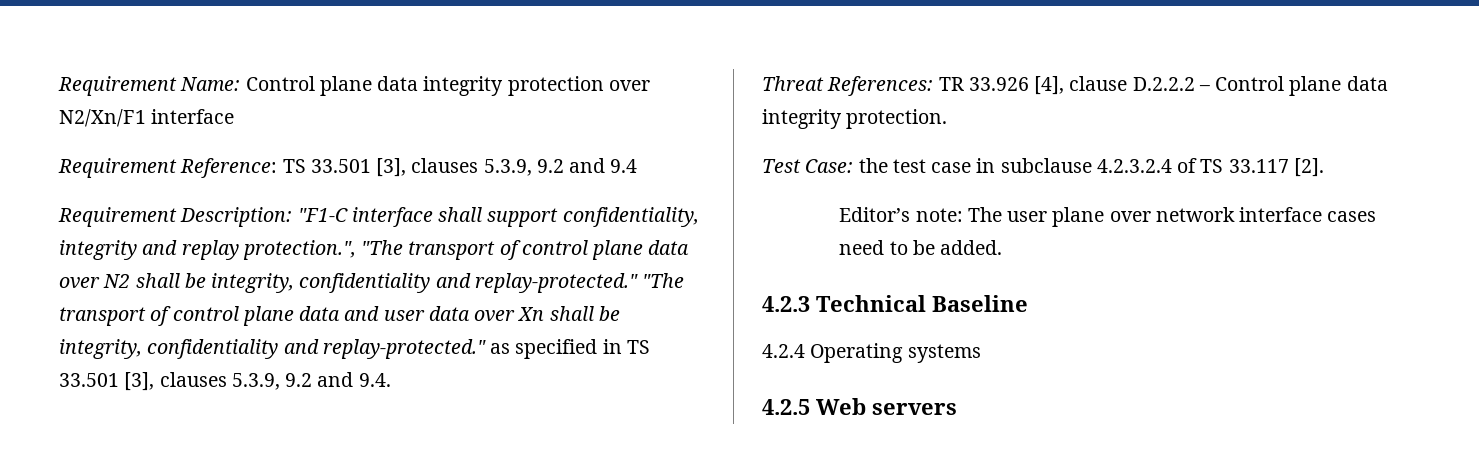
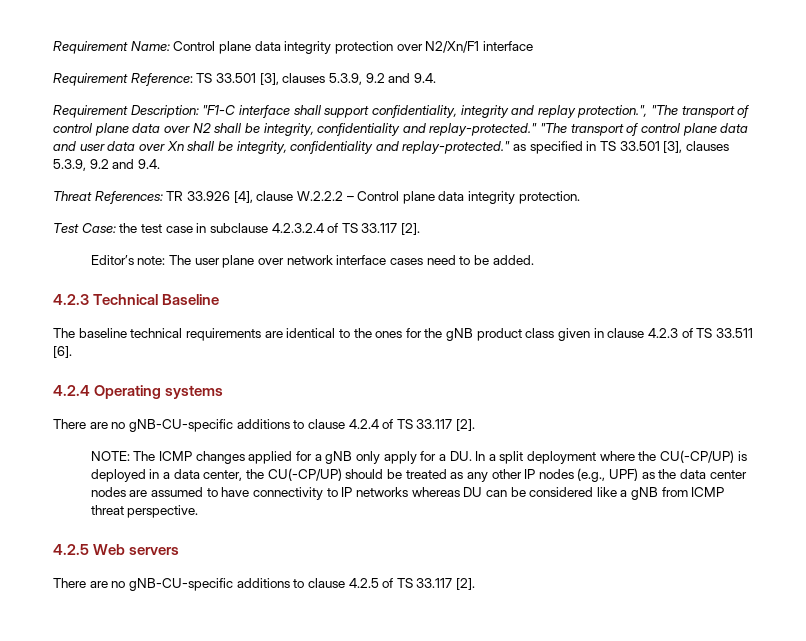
[610,159,638,173] 9.4 -> [413,73,436,83] 9.4.
[1132,77,1195,91] D.2.2.2 -> [296,191,343,201] W.2.2.2
[762,343,981,363] [762,398,957,415] 4.2.4 Operating systems // 4.2.5 Web servers -> [53,328,753,341] [53,346,72,358] [53,385,224,399] [53,419,476,432] [90,450,747,464] [90,468,747,482] [90,487,725,500] [90,505,199,518] [53,544,180,555] [53,578,476,591] The baseline technical requirements are identical to the ones for the gNB product class given in clause 4.2.3 of TS 33.511 [6]. // 4.2.4 Operating systems // There are no gNB-CU-specific additions to clause 4.2.4 of TS 33.117 [2]. // NOTE: The ICMP changes applied for a gNB only apply for a DU. In a split deployment where the CU(-CP/UP) is deployed in a data center, the CU(-CP/UP) should be treated as any other IP nodes (e.g., UPF) as the data center nodes are assumed to have connectivity to IP networks whereas DU can be considered like a gNB from ICMP threat perspective. // 4.2.5 Web servers // There are no gNB-CU-specific additions to clause 4.2.5 of TS 33.117 [2].

